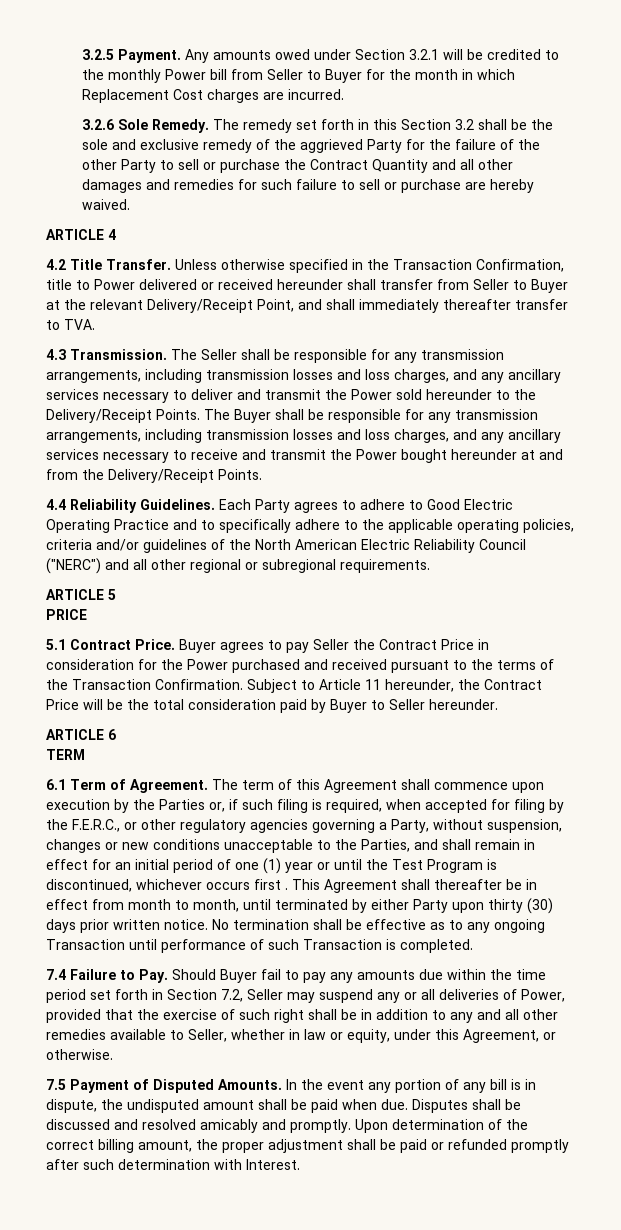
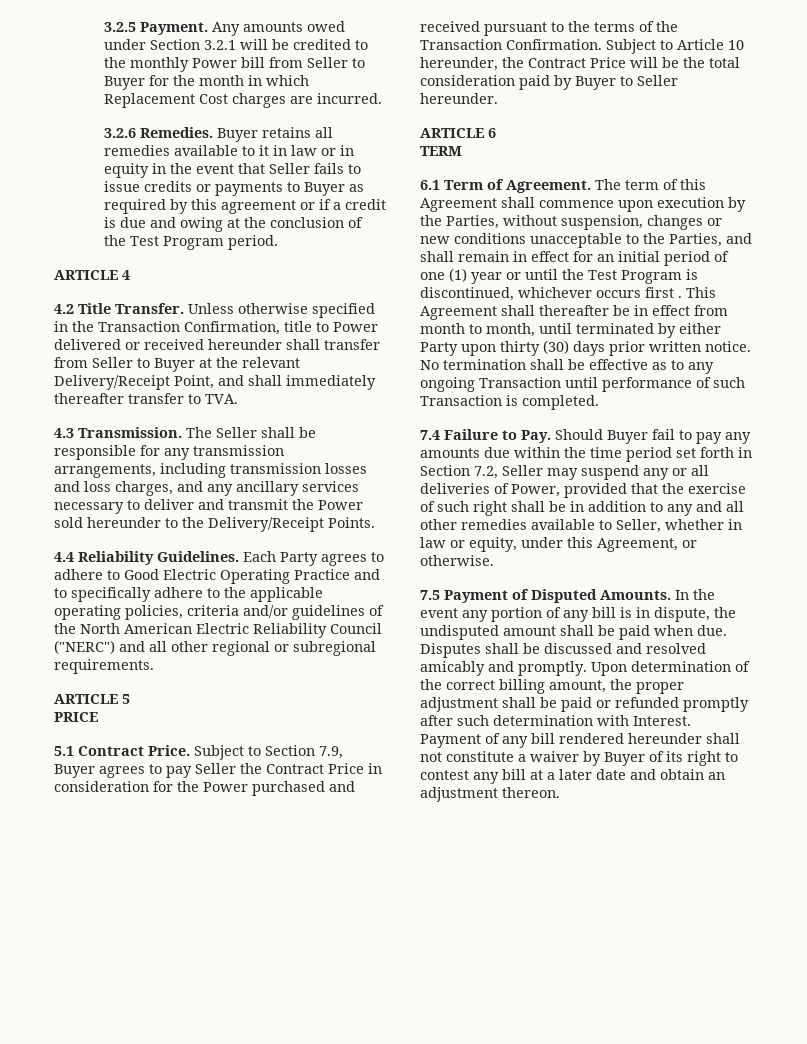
[118,119,554,133] [82,139,541,153] [82,159,514,173] [82,179,535,193] [82,199,131,210] Sole Remedy. The remedy set forth in this Section 3.2 shall be the sole and exclusive remedy of the aggrieved Party for the failure of the other Party to sell or purchase the Contract Quantity and all other damages and remedies for such failure to sell or purchase are hereby waived. -> [140,127,334,142] [104,145,355,156] [104,163,362,178] [104,181,365,196] [104,199,387,214] [104,217,364,232] [104,235,279,250] Remedies. Buyer retains all remedies available to it in law or in equity in the event that Seller fails to issue credits or payments to Buyer as required by this agreement or if a credit is due and owing at the conclusion of the Test Program period.
[204,409,538,423] [46,429,561,443] [46,449,563,463] [46,469,262,483] The Buyer shall be responsible for any transmission arrangements, including transmission losses and loss charges, and any ancillary services necessary to receive and transmit the Power bought hereunder at and from the Delivery/Receipt Points. -> (375, 522) none
(175, 644) none -> [194,745,343,760] Subject to Section 7.9,
[365,679,381,690] 11 -> [728,40,744,50] 10
[159,799,564,813] [46,819,429,833] Parties or, if such filing is required, when accepted for filing by the F.E.R.C., or other regulatory agencies governing a Party, -> [446,215,499,229] Parties,
(300, 1164) none -> [420,733,740,748] [420,751,738,766] [420,769,725,784] [420,787,560,802] Payment of any bill rendered hereunder shall not constitute a waiver by Buyer of its right to contest any bill at a later date and obtain an adjustment thereon.

